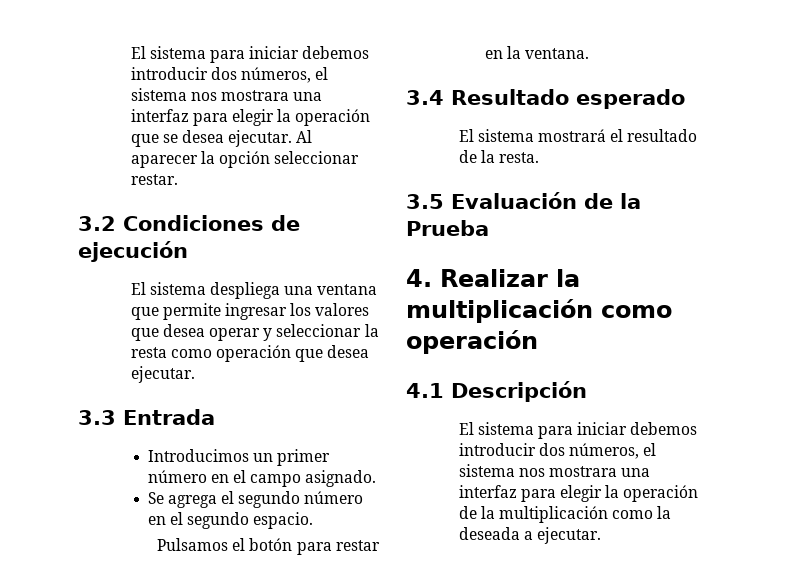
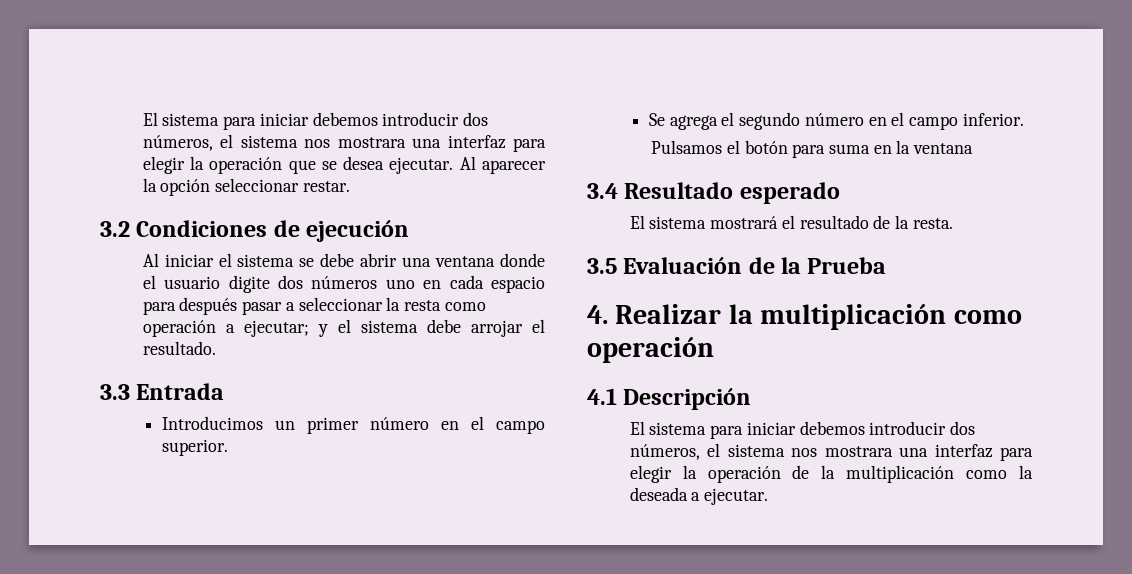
[130,282,378,299] [130,303,370,320] [130,324,273,341] El sistema despliega una ventana que permite ingresar los valores que desea operar y -> [142,253,545,267] [142,275,545,293] [142,297,295,315] Al iniciar el sistema se debe abrir una ventana donde el usuario digite dos números uno en cada espacio para después pasar a
[295,345,370,362] [130,366,195,383] que desea ejecutar. -> [225,319,545,337] [142,341,216,355] a ejecutar; y el sistema debe arrojar el resultado.
[305,470,377,487] asignado. -> [161,439,228,456] superior.
[187,512,314,529] segundo espacio. -> [909,113,1024,130] campo inferior.
[335,540,380,551] restar -> [828,144,870,154] suma
[525,48,590,59] ventana. -> [913,143,974,154] ventana

